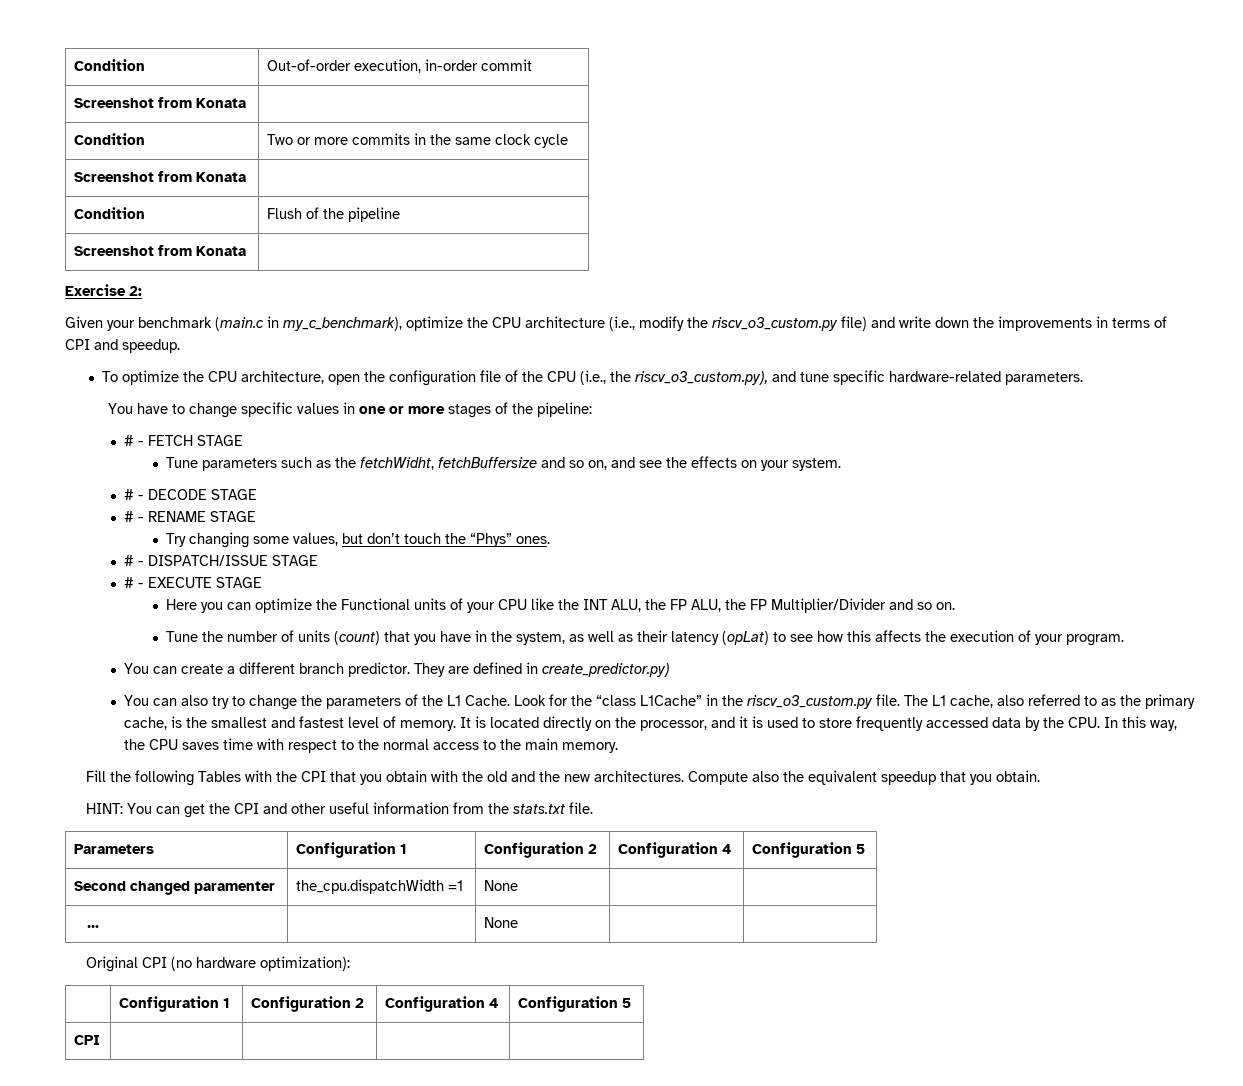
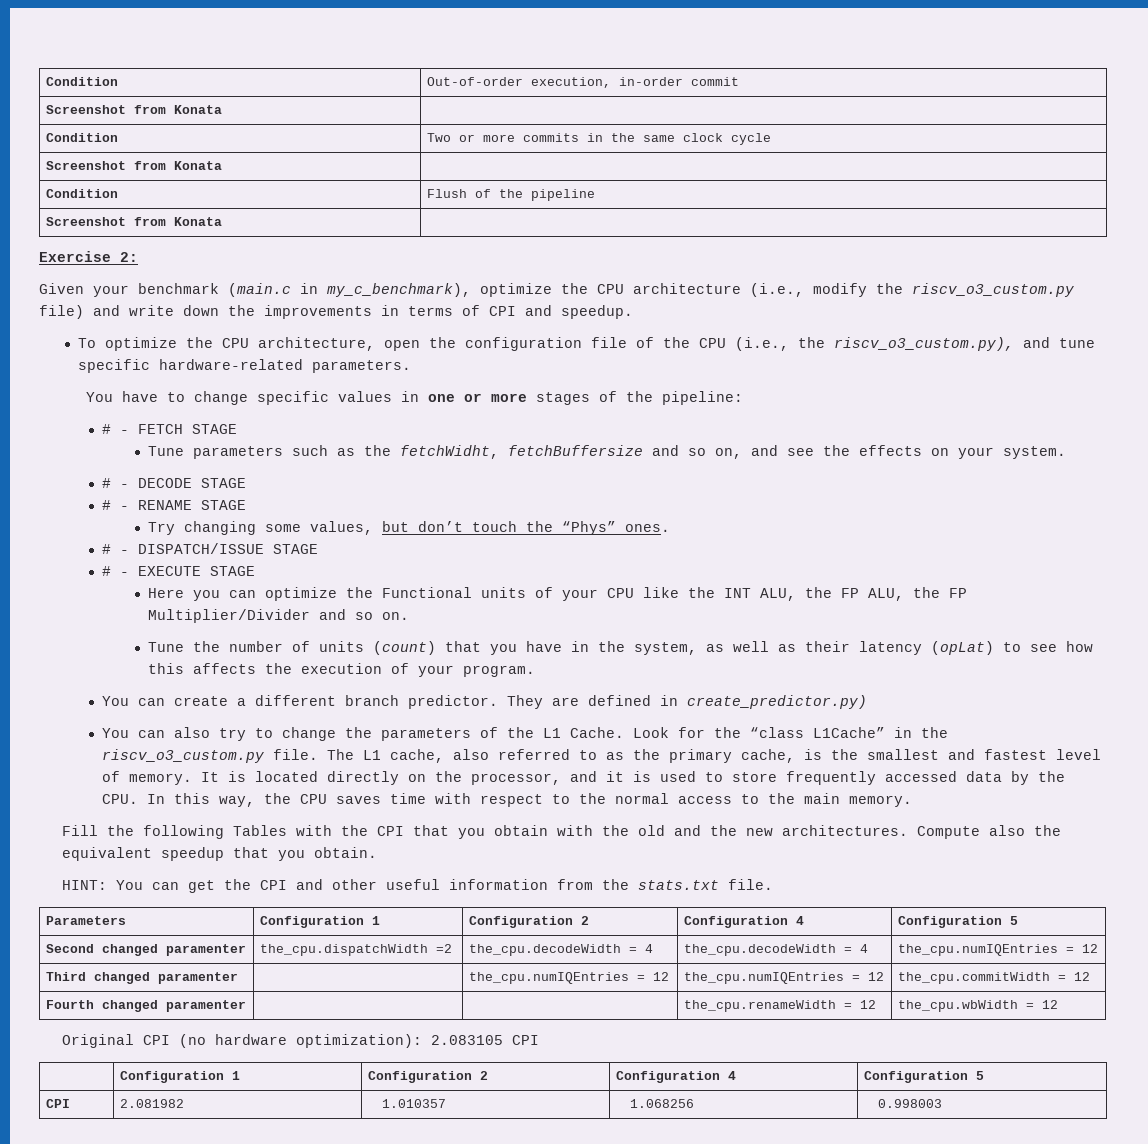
[448,880,464,891] [484,880,519,891] [87,925,100,928] [484,917,519,928] =1 | None | | // … | | None | | -> [436,944,453,953] [469,944,654,956] [684,944,869,956] [898,944,1099,956] [46,972,239,984] [469,972,670,984] [684,972,885,984] [898,972,1091,984] [46,1000,247,1012] [684,1000,877,1012] [898,1000,1059,1012] =2 | the_cpu.decodeWidth = 4 | the_cpu.decodeWidth = 4 | the_cpu.numIQEntries = 12 // Third changed paramenter | | the_cpu.numIQEntries = 12 | the_cpu.numIQEntries = 12 | the_cpu.commitWidth = 12 // Fourth changed paramenter | | | the_cpu.renameWidth = 12 | the_cpu.wbWidth = 12
(351, 963) none -> [431,1035,540,1045] 2.083105 CPI
(101, 1040) | | | -> [120,1099,185,1108] [382,1099,447,1108] [630,1099,695,1108] [878,1099,943,1108] 2.081982 | 1.010357 | 1.068256 | 0.998003

